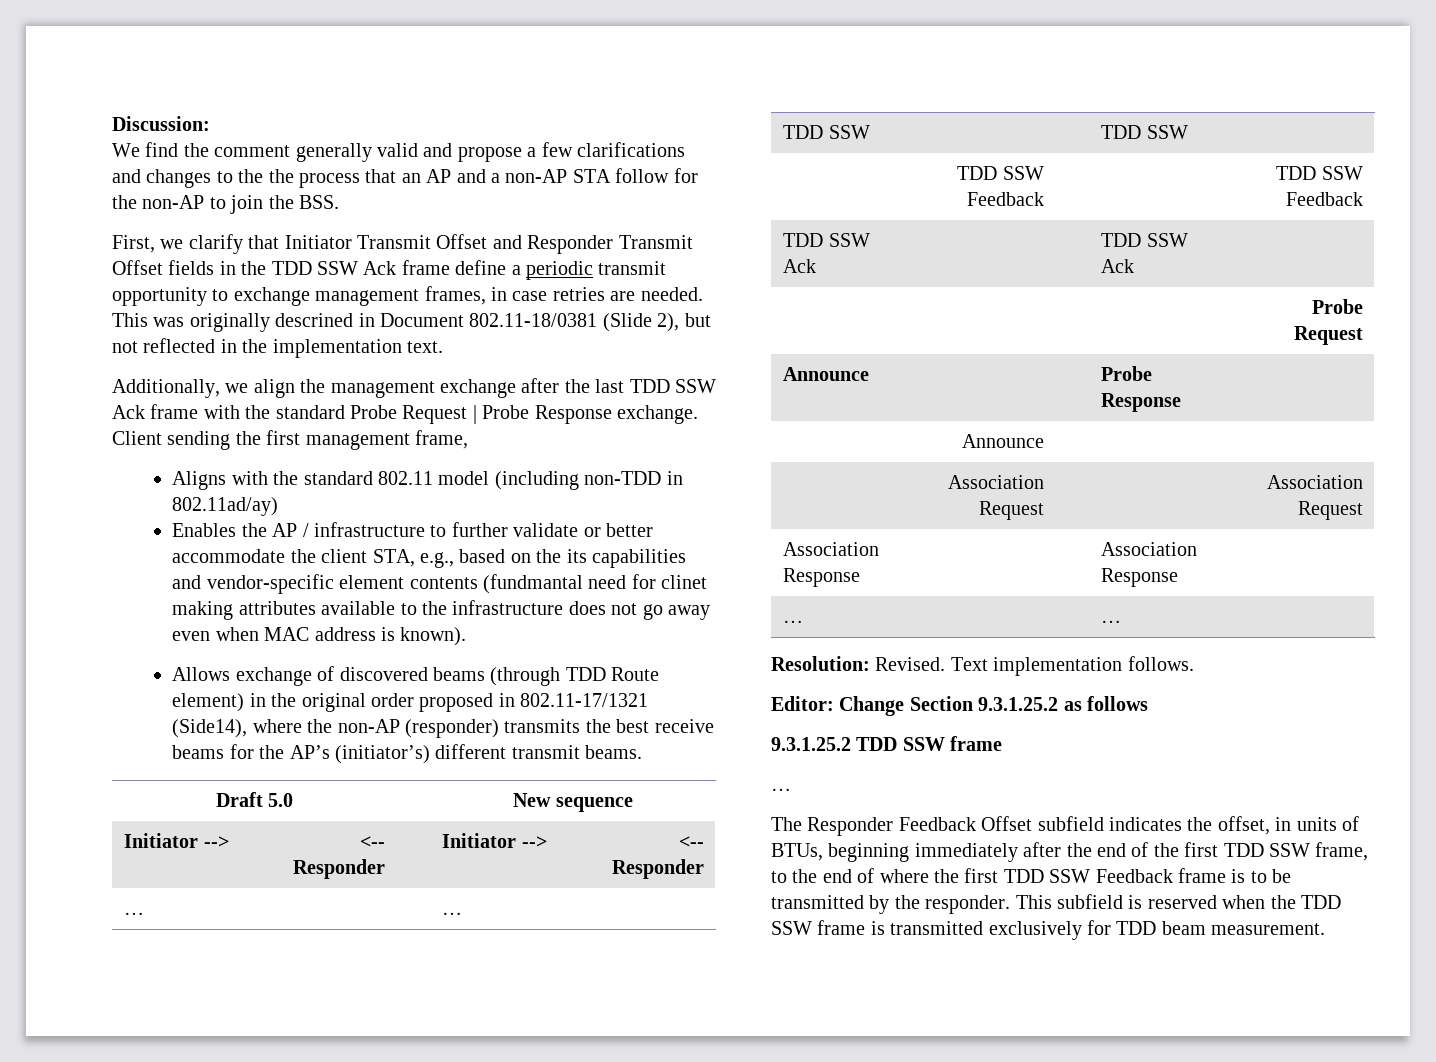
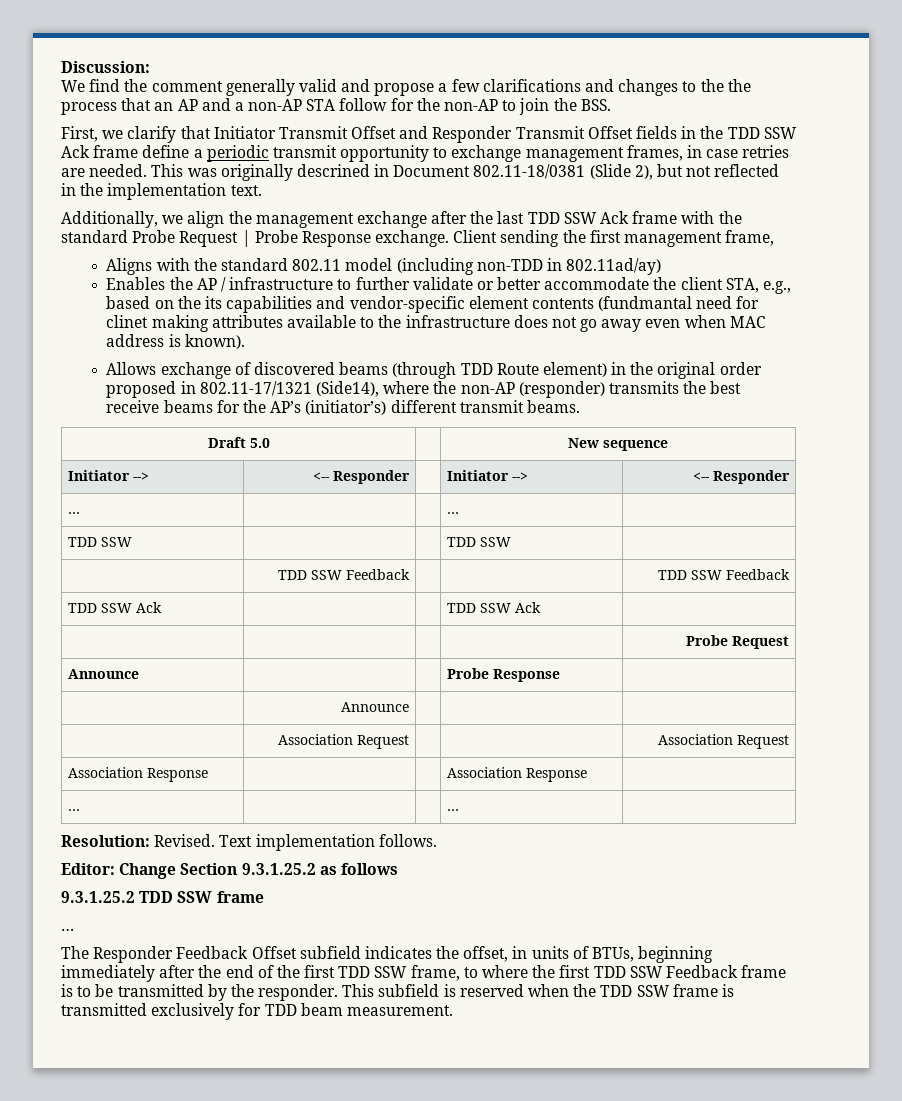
[792,868,875,883] the end of -> (478, 972) none

